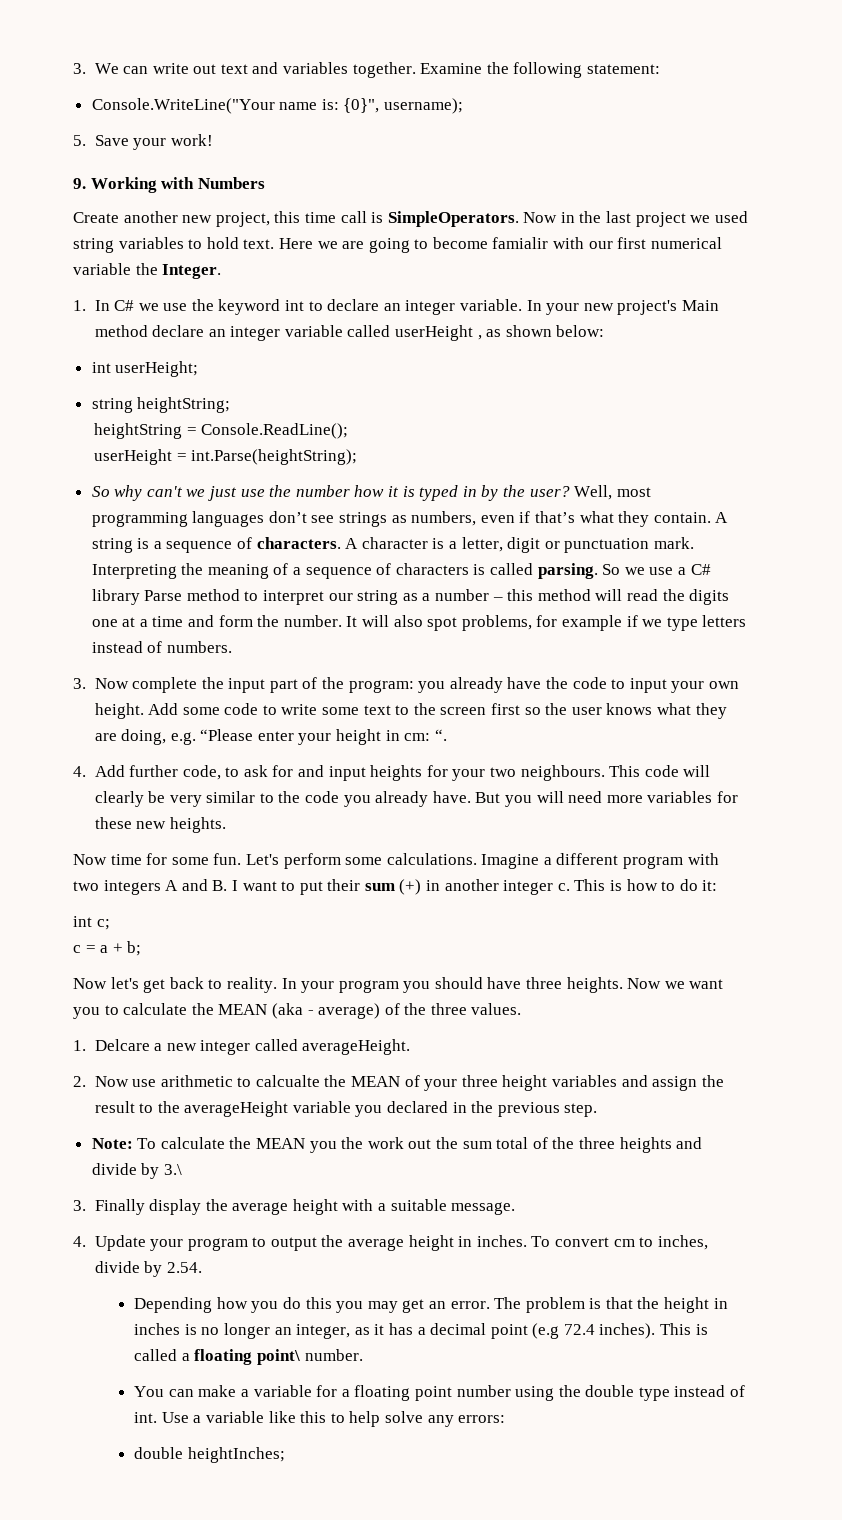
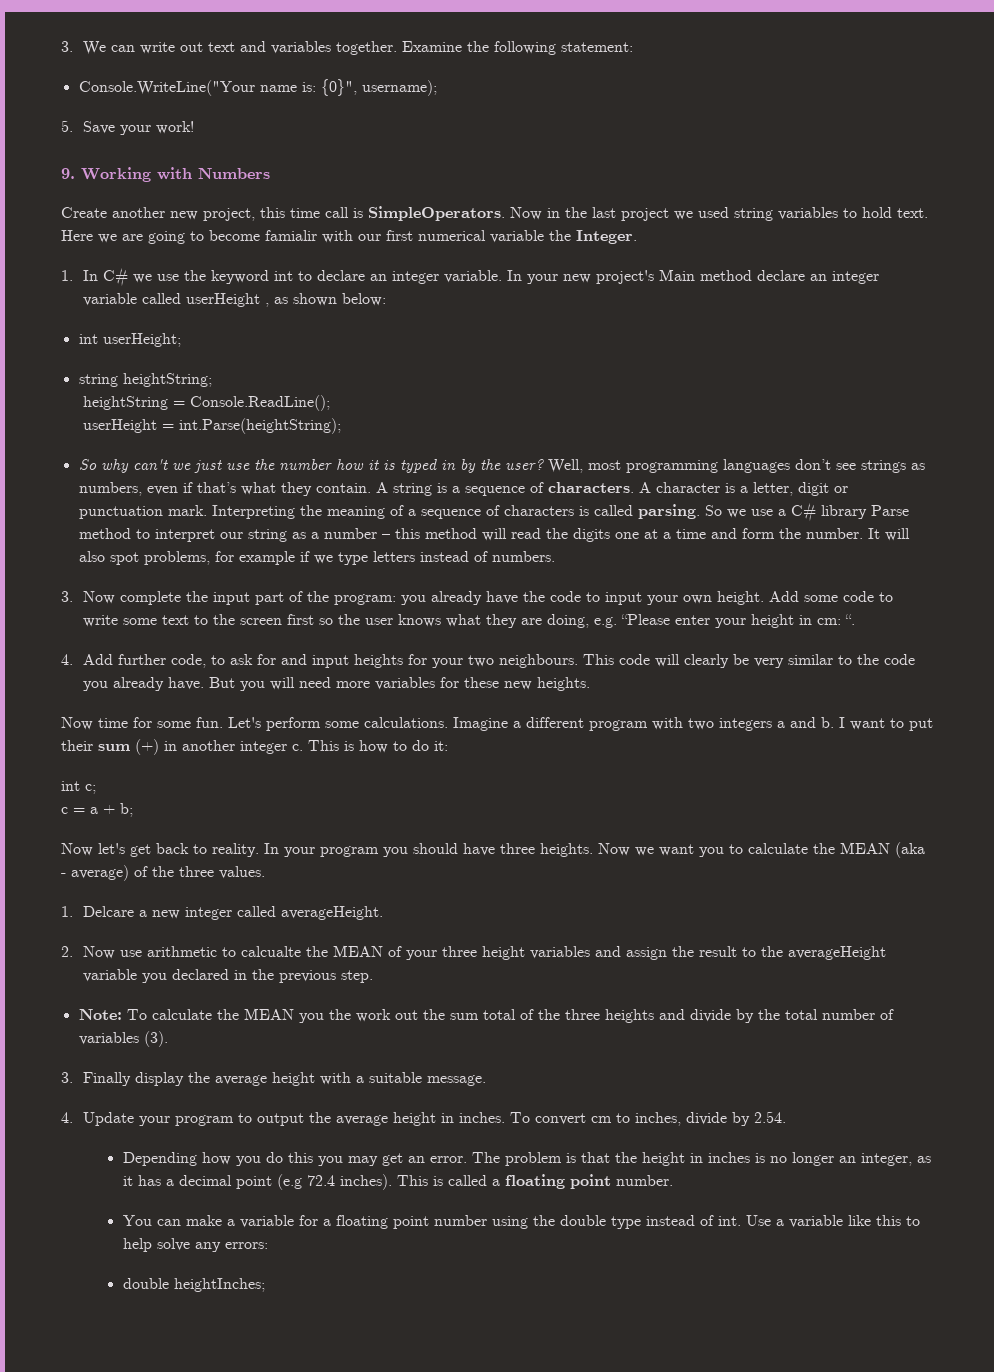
[165,879,228,891] A and B. -> [777,717,834,728] a and b.
[163,1164,182,1175] 3.\ -> [757,1009,894,1020] [78,1031,168,1047] the total number of variables (3).
[256,1349,300,1365] point\ -> [569,1174,611,1189] point

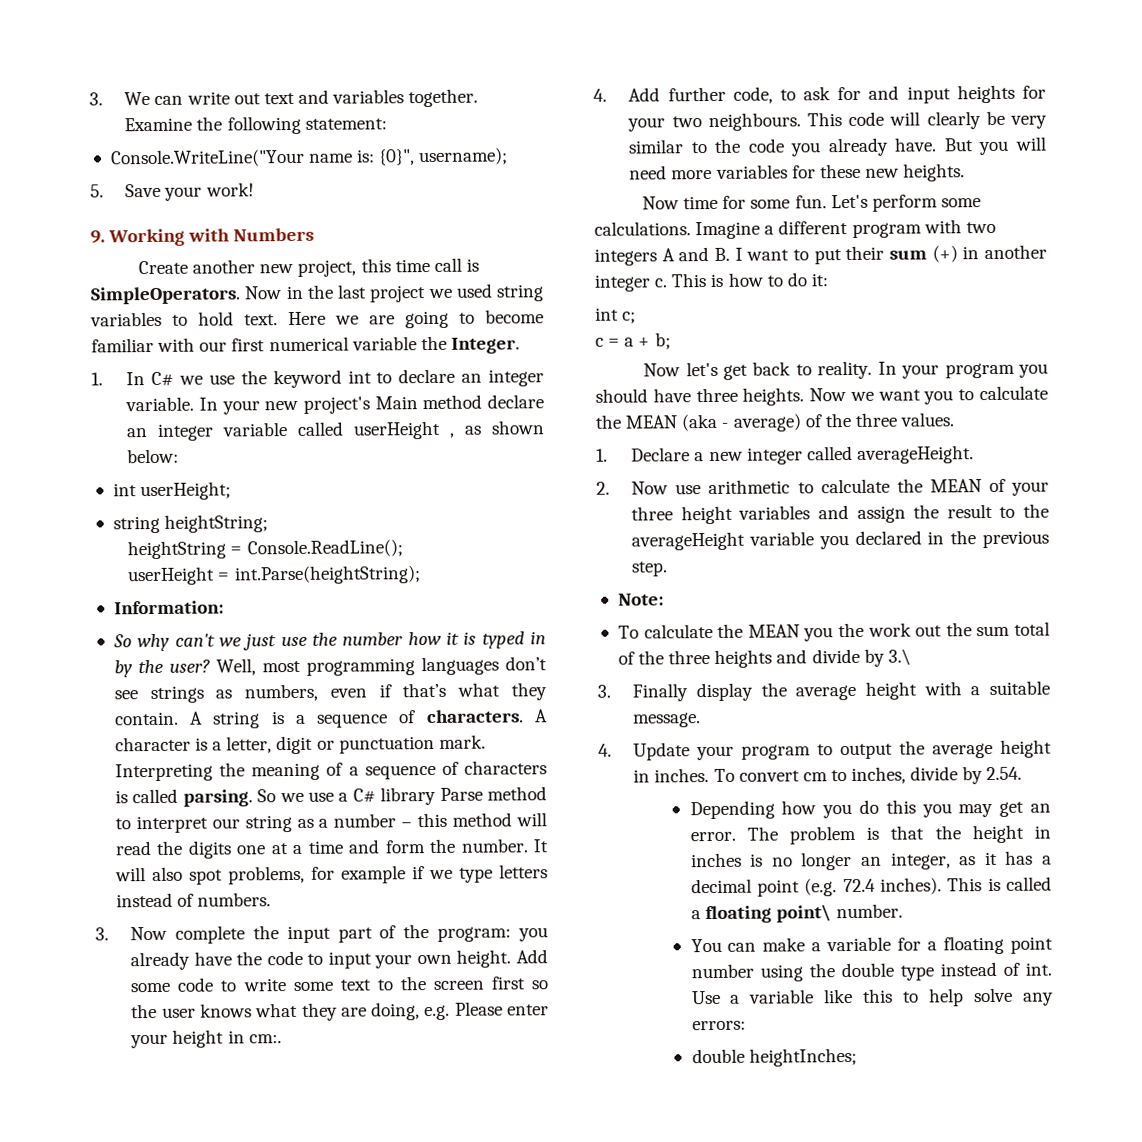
[265,230,317,241] famialir -> [91,337,154,353] familiar
(342, 426) none -> [113,600,224,615] // Information:
[621,614,671,625] “Please -> [454,1001,503,1016] Please
[817,614,856,625] cm: “. -> [248,1034,282,1044] cm:.
[777,717,834,728] a and b. -> [661,246,730,262] A and B.
[83,906,135,917] Delcare -> [631,447,691,462] Declare
[241,946,302,957] calcualte -> [820,478,890,494] calculate
(122, 1014) none -> (664, 599) //
[757,1009,894,1020] [78,1031,168,1047] the total number of variables (3). -> [887,648,911,666] 3.\
[276,1174,302,1190] (e.g -> [804,878,838,897] (e.g.
[569,1174,611,1189] point -> [775,904,832,923] point\

